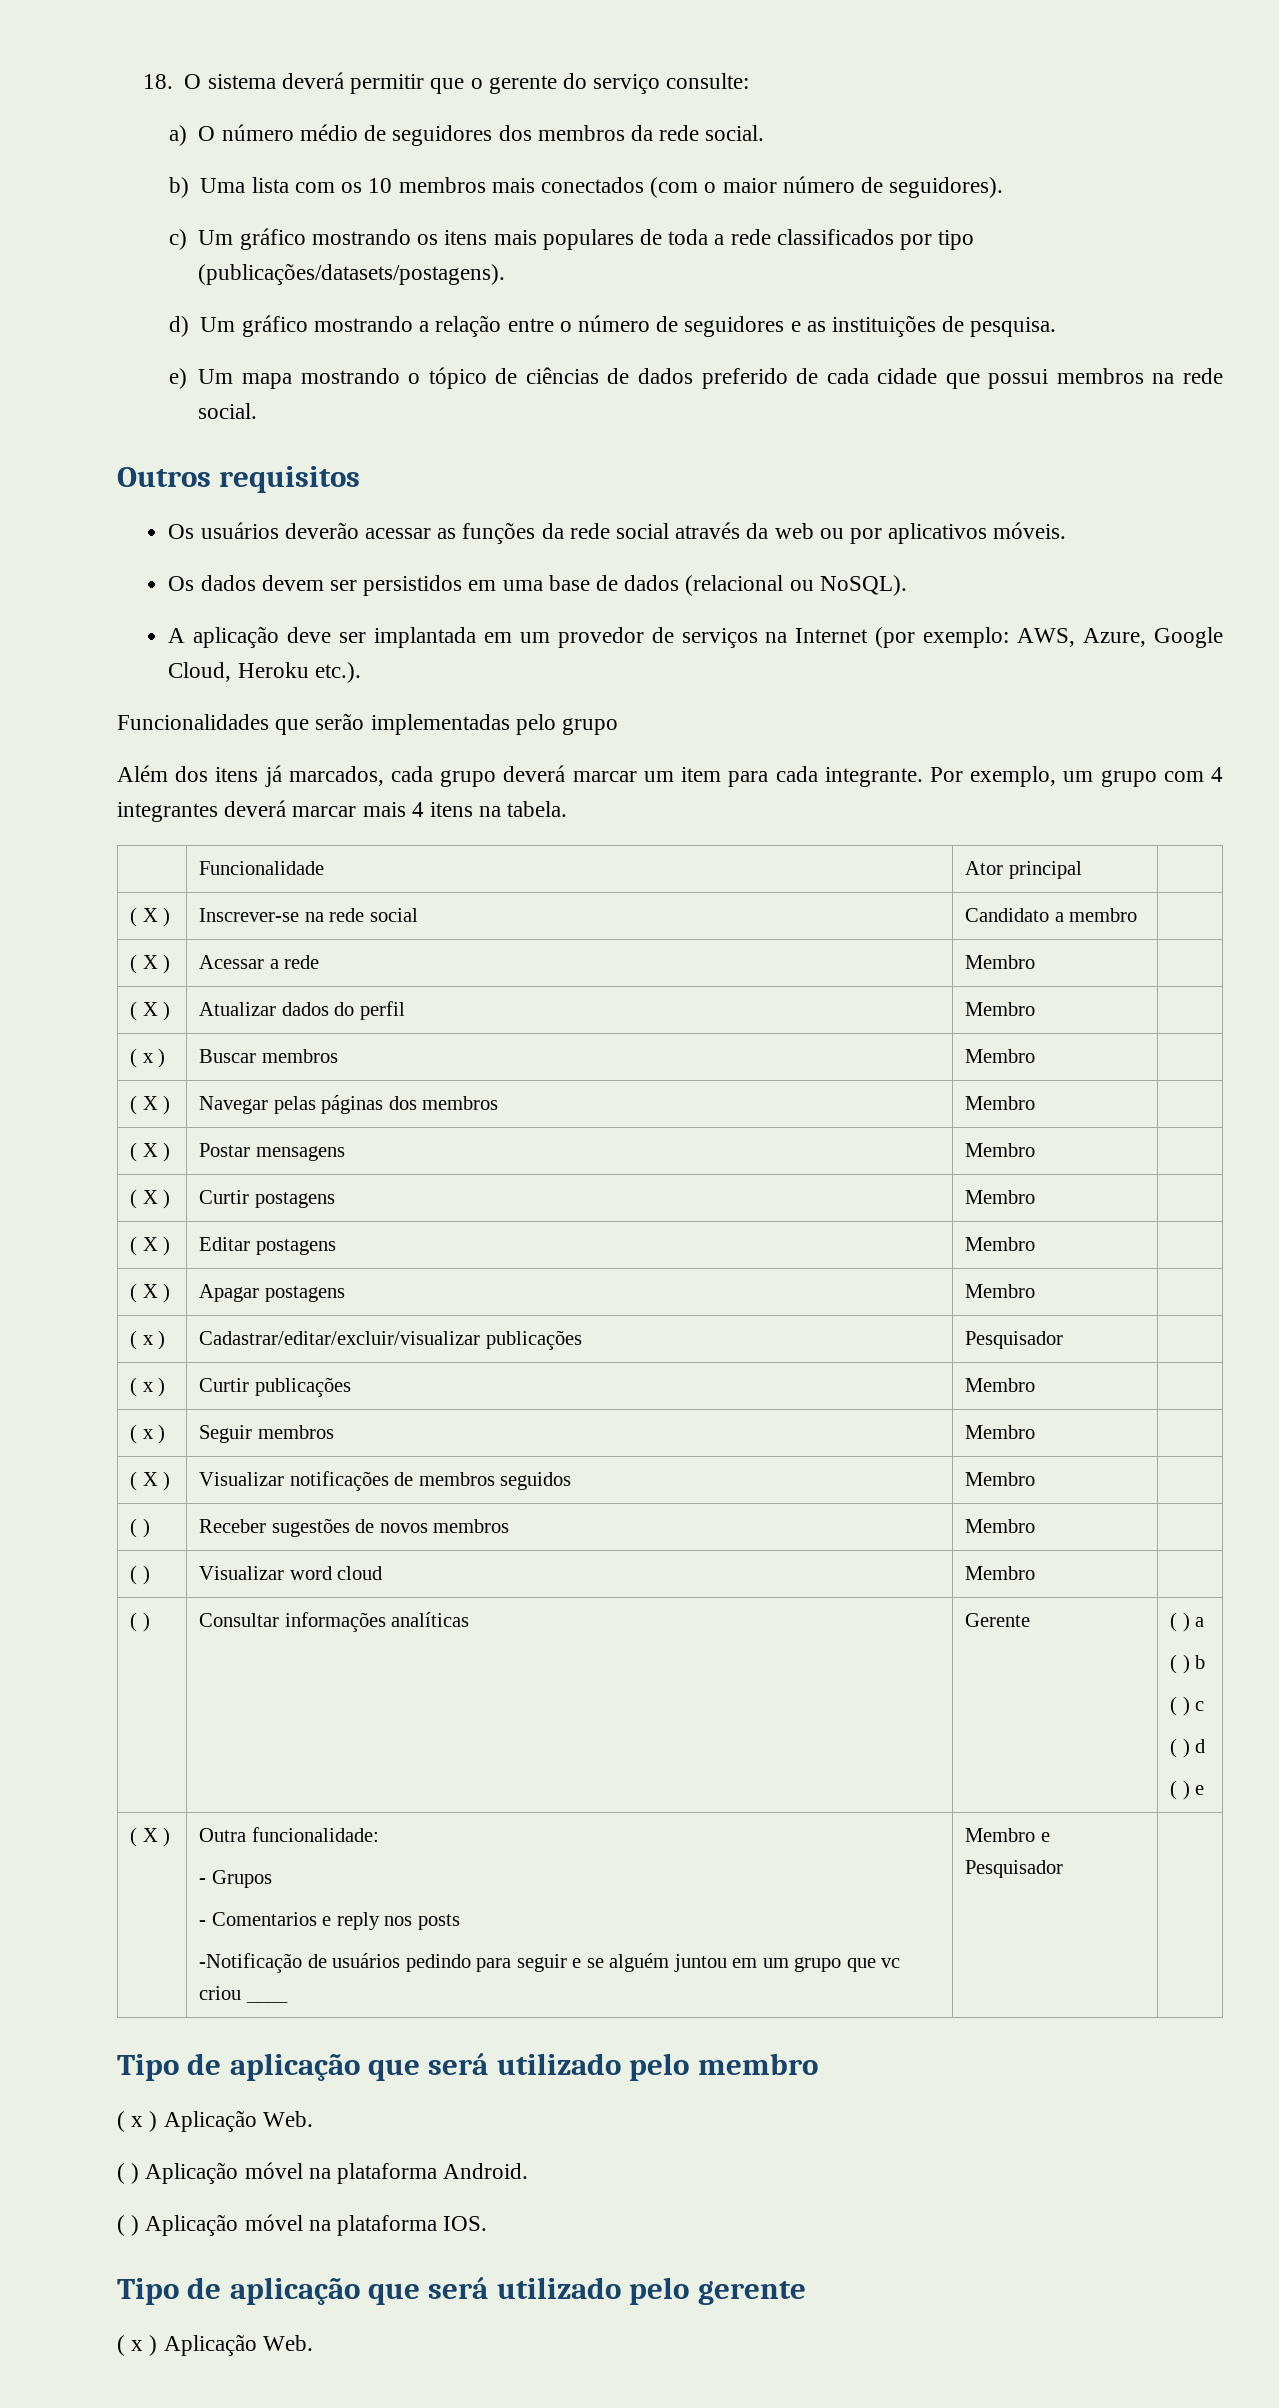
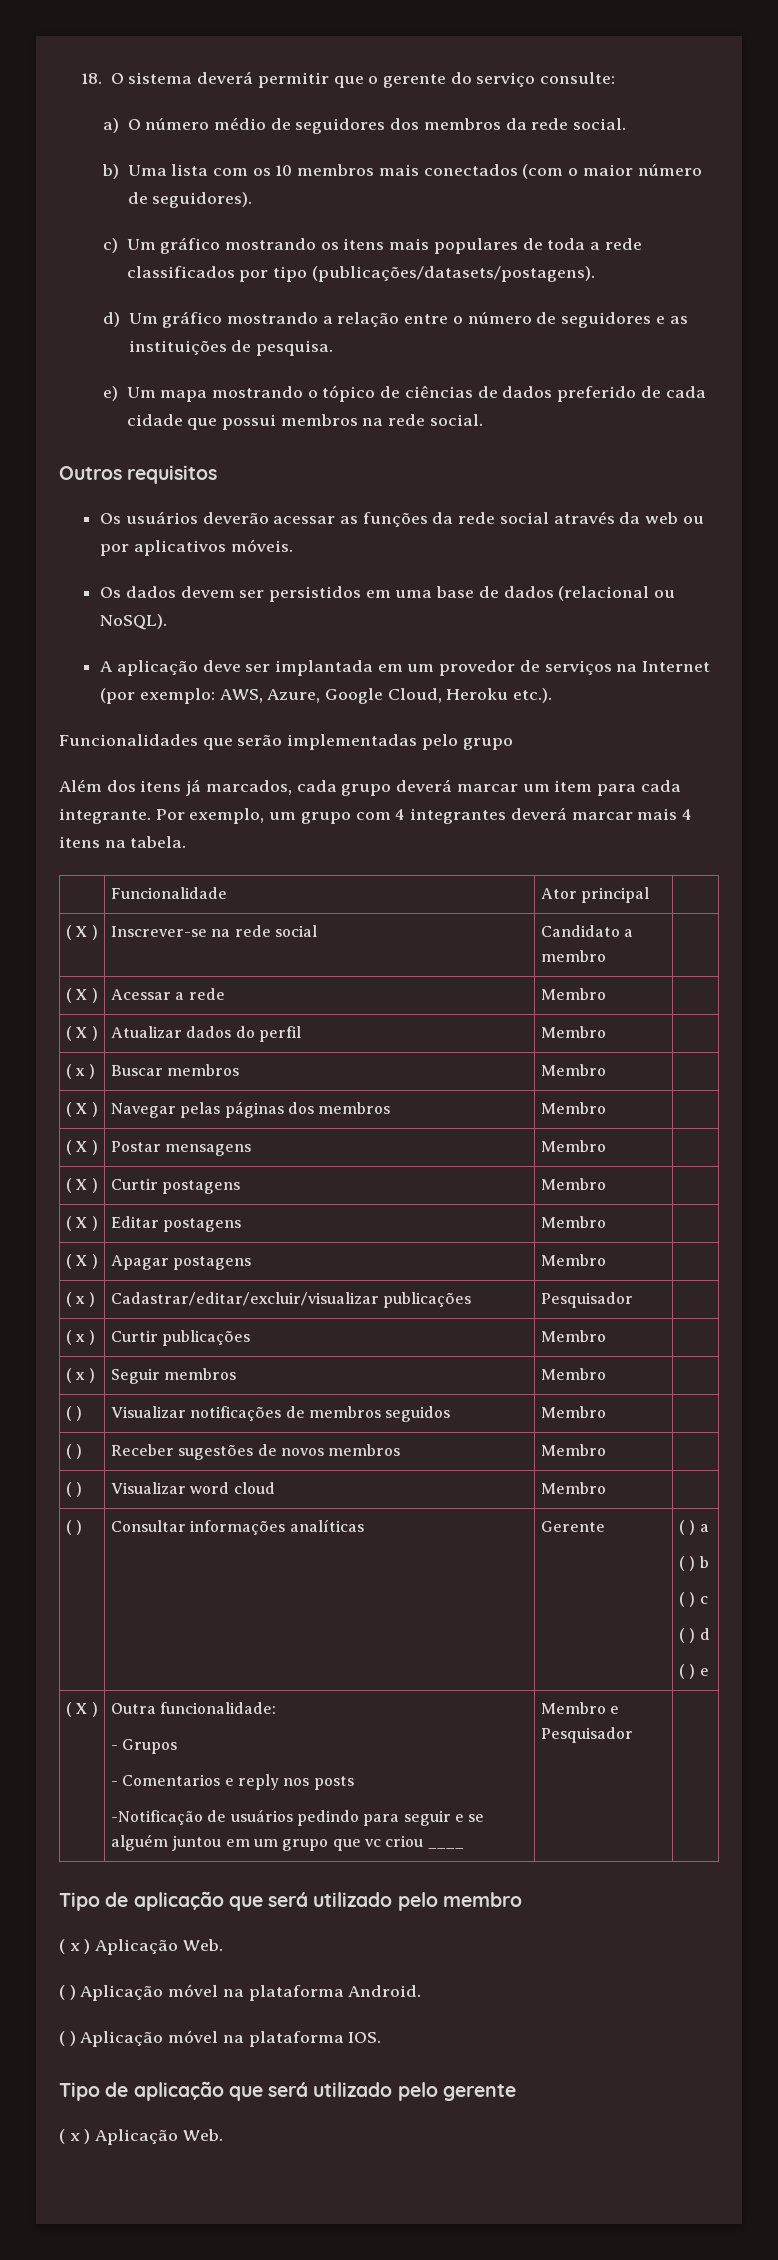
[142,1472,158,1486] X -> (73, 1413) none

